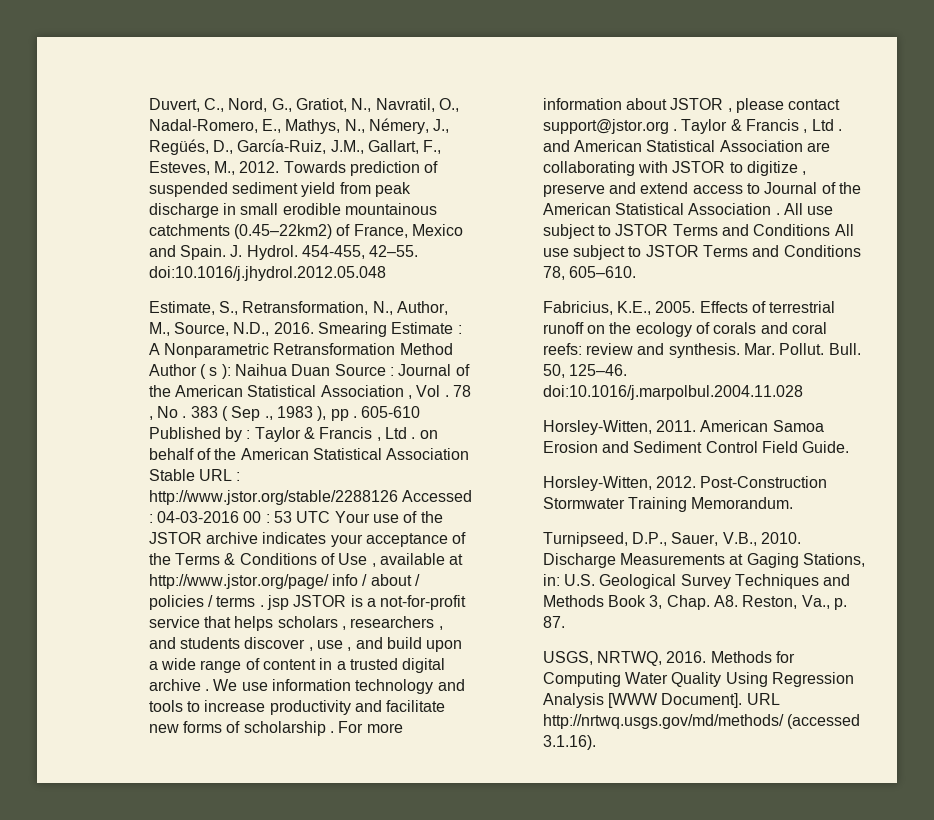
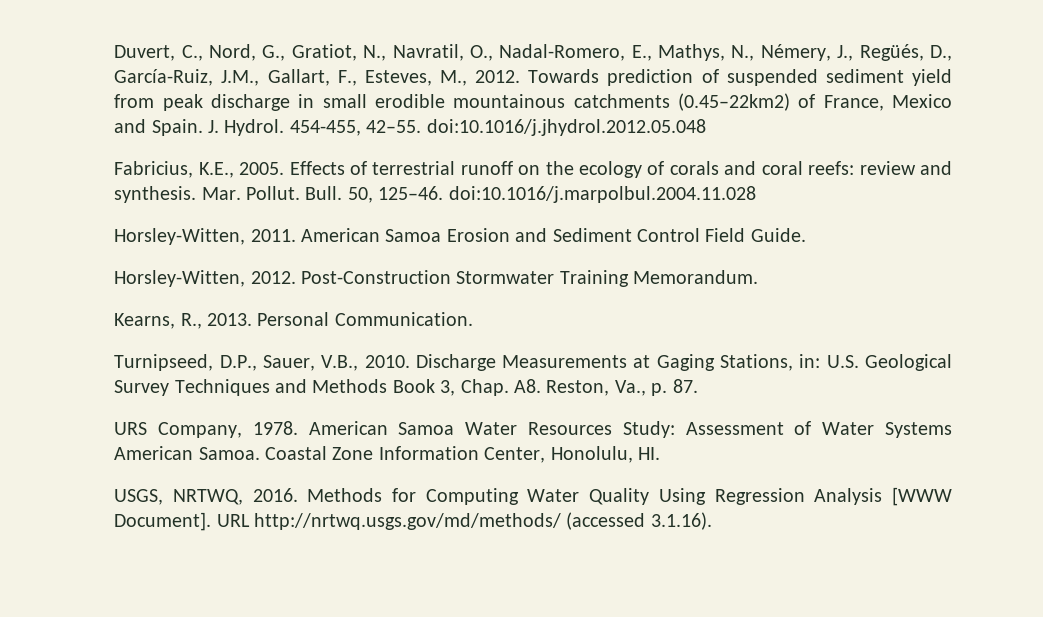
[148,301,448,315] [148,322,462,337] [148,343,453,358] [148,364,470,379] [148,385,471,399] [148,406,421,421] [148,427,438,442] [148,448,470,460] [148,469,241,481] [148,490,472,505] [148,511,443,523] [148,532,467,547] [148,553,464,567] [148,574,420,589] [148,595,467,610] [148,616,443,631] [148,637,463,652] [148,658,446,673] [148,679,465,694] [148,700,446,715] [148,721,403,736] [542,98,841,113] [542,119,842,134] [542,140,830,152] [542,161,807,176] [542,182,861,197] [542,203,834,215] [542,224,854,239] [542,245,861,260] [542,266,636,280] // Estimate, S., Retransformation, N., Author, M., Source, N.D., 2016. Smearing Estimate : A Nonparametric Retransformation Method Author ( s ): Naihua Duan Source : Journal of the American Statistical Association , Vol . 78 , No . 383 ( Sep ., 1983 ), pp . 605-610 Published by : Taylor & Francis , Ltd . on behalf of the American Statistical Association Stable URL : http://www.jstor.org/stable/2288126 Accessed : 04-03-2016 00 : 53 UTC Your use of the JSTOR archive indicates your acceptance of the Terms & Conditions of Use , available at http://www.jstor.org/page/ info / about / policies / terms . jsp JSTOR is a not-for-profit service that helps scholars , researchers , and students discover , use , and build upon a wide range of content in a trusted digital archive . We use information technology and tools to increase productivity and facilitate new forms of scholarship . For more information about JSTOR , please contact support@jstor.org . Taylor & Francis , Ltd . and American Statistical Association are collaborating with JSTOR to digitize , preserve and extend access to Journal of the American Statistical Association . All use subject to JSTOR Terms and Conditions All use subject to JSTOR Terms and Conditions 78, 605–610. -> (706, 127) none
(794, 503) none -> [114,312,473,329] // Kearns, R., 2013. Personal Communication.
(565, 622) none -> [114,421,953,438] [114,446,661,463] // URS Company, 1978. American Samoa Water Resources Study: Assessment of Water Systems American Samoa. Coastal Zone Information Center, Honolulu, HI.

